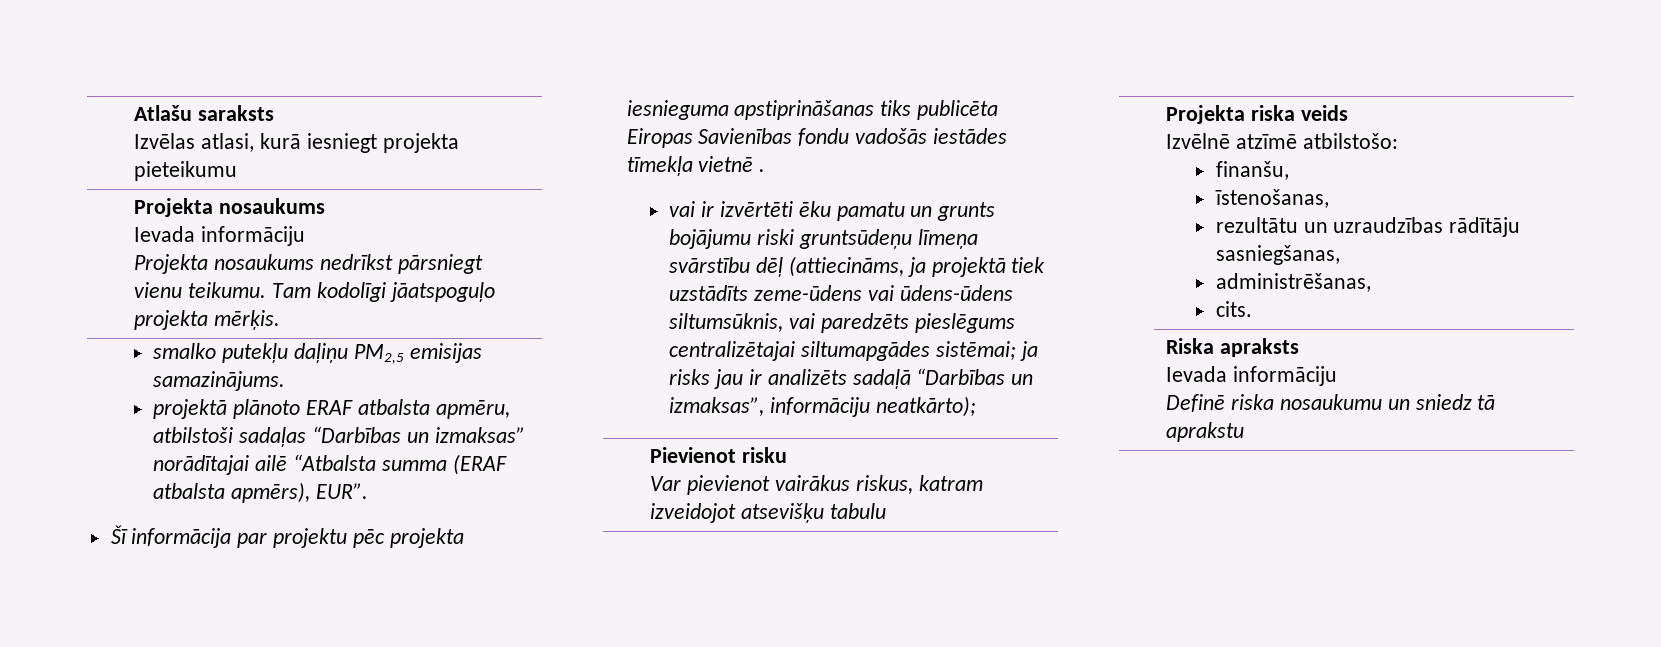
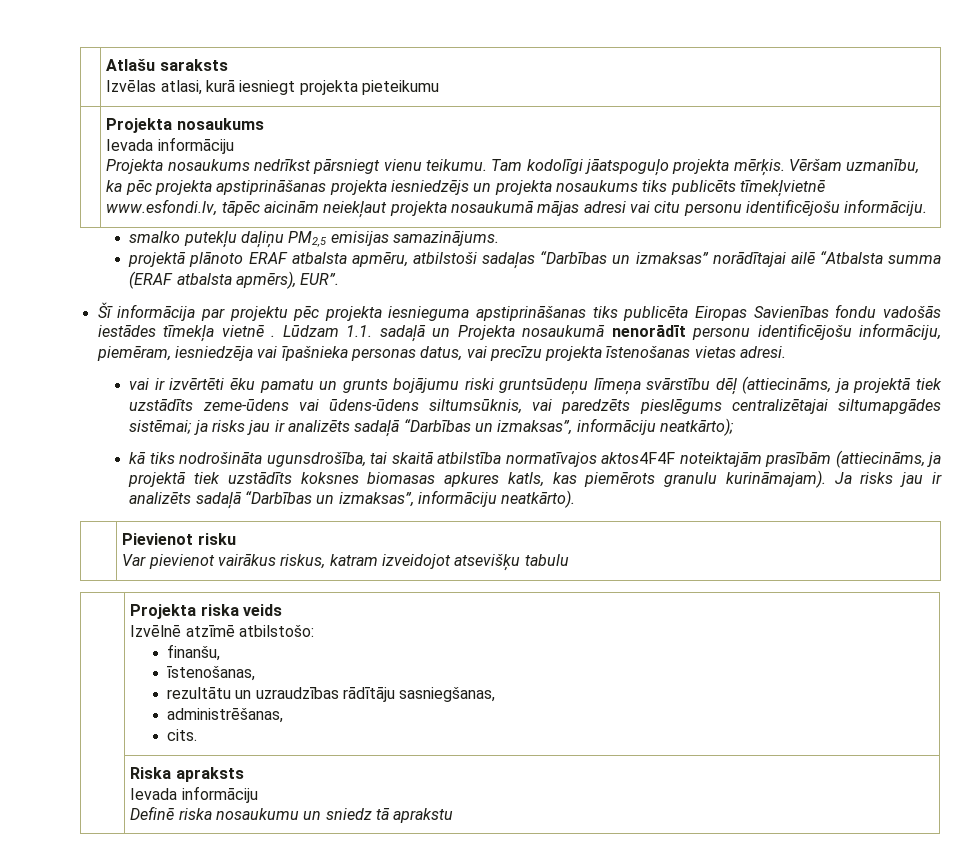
(281, 320) none -> [788,158,920,174] [106,179,825,197] [106,199,928,218] Vēršam uzmanību, ka pēc projekta apstiprināšanas projekta iesniedzējs un projekta nosaukums tiks publicēts tīmekļvietnē www.esfondi.lv, tāpēc aicinām neiekļaut projekta nosaukumā mājas adresi vai citu personu identificējošu informāciju.
(766, 170) none -> [282,323,941,342] [96,345,787,361] Lūdzam 1.1. sadaļā un Projekta nosaukumā nenorādīt personu identificējošu informāciju, piemēram, iesniedzēja vai īpašnieka personas datus, vai precīzu projekta īstenošanas vietas adresi.
(976, 406) none -> [129,450,942,468] [128,470,942,488] [129,490,576,509] // kā tiks nodrošināta ugunsdrošība, tai skaitā atbilstība normatīvajos aktos4F4F noteiktajām prasībām (attiecināms, ja projektā tiek uzstādīts koksnes biomasas apkures katls, kas piemērots granulu kurināmajam). Ja risks jau ir analizēts sadaļā “Darbības un izmaksas”, informāciju neatkārto).

